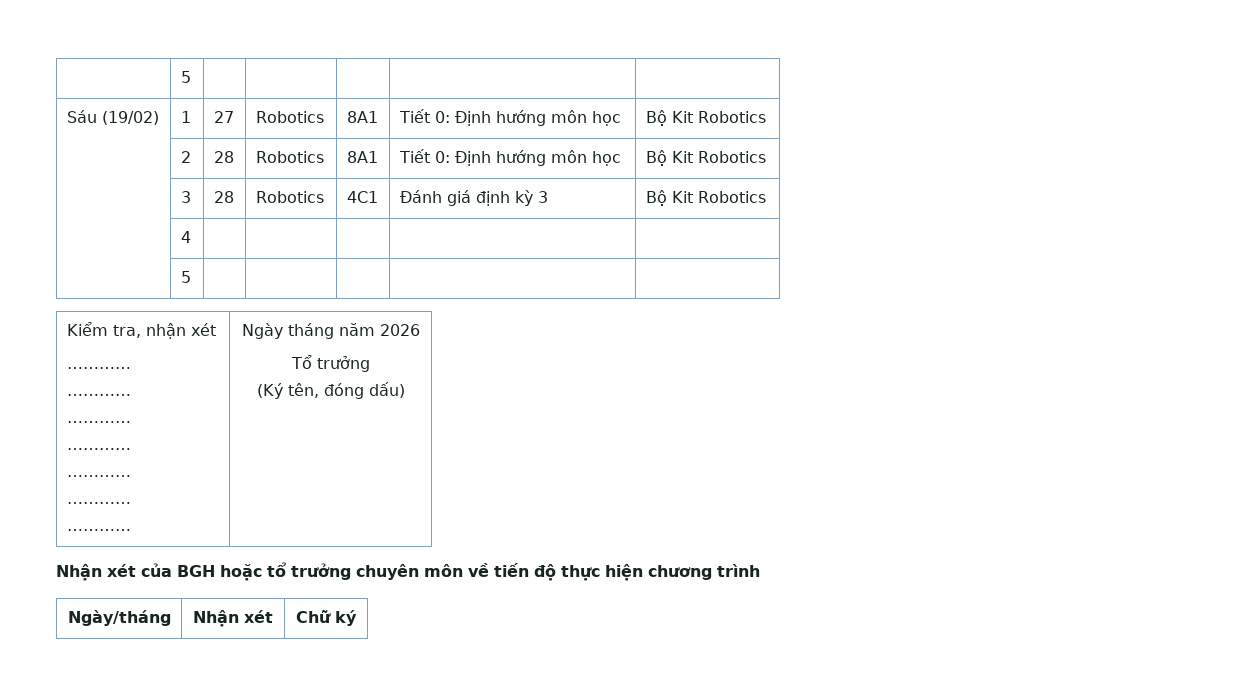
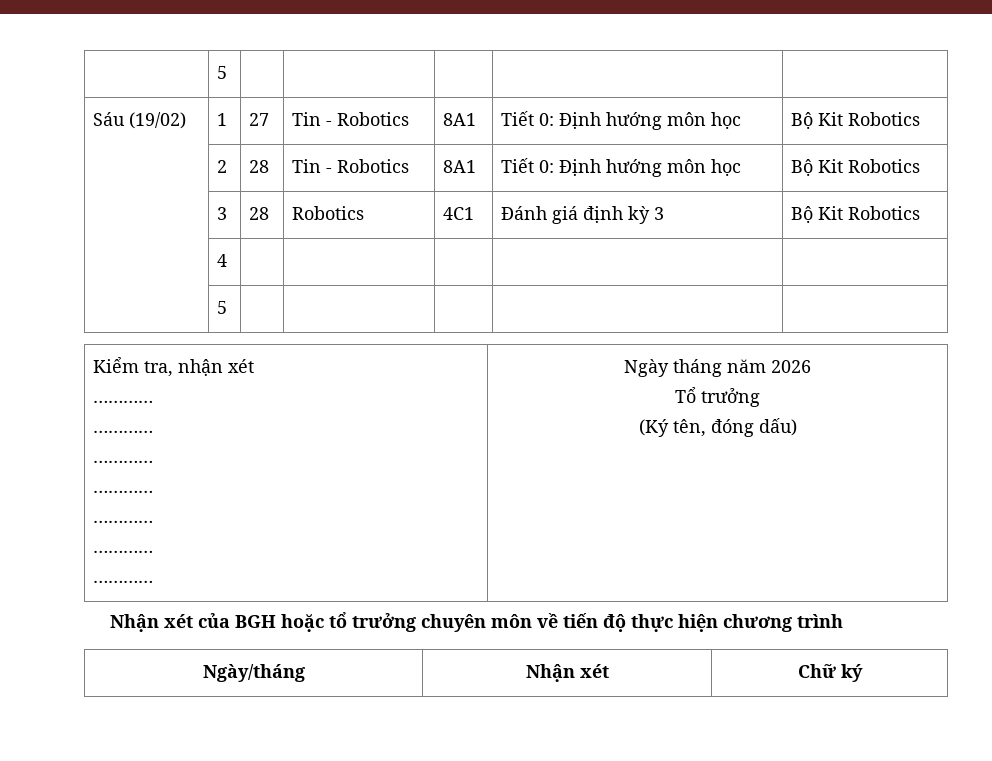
(234, 117) none -> [292,112,333,126] Tin -
(234, 157) none -> [292,159,333,173] Tin -

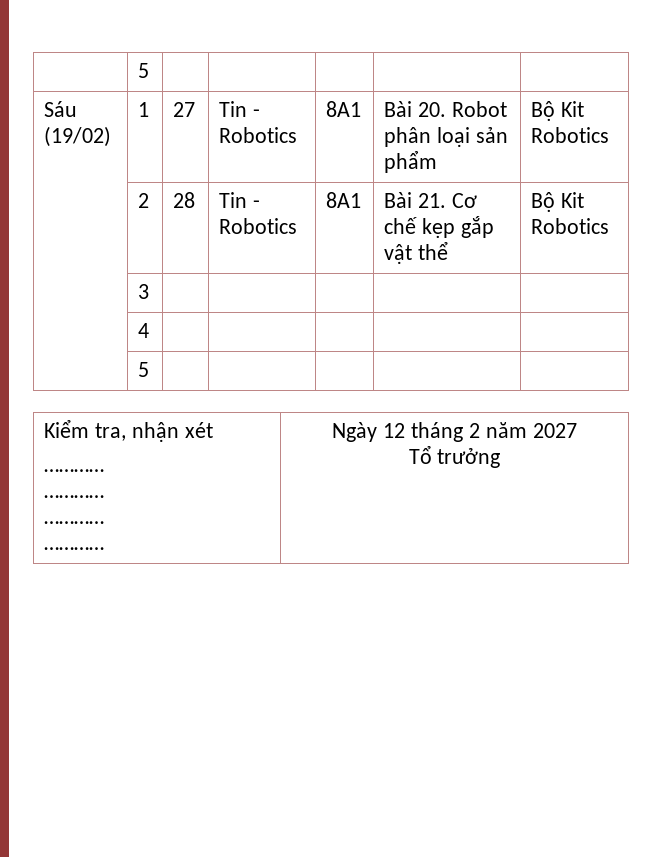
[501,111,742,130] Tiết 0: Định hướng môn học -> [384,101,508,117] [384,127,509,147] [384,151,438,173] Bài 20. Robot phân loại sản phẩm
[501,158,742,177] [791,159,921,176] [217,207,228,220] [249,207,270,220] [292,206,365,220] [443,207,475,220] [501,206,665,224] [791,206,921,223] Tiết 0: Định hướng môn học | Bộ Kit Robotics // | 3 | 28 | Robotics | 4C1 | Đánh giá định kỳ 3 | Bộ Kit Robotics -> [384,192,478,208] [384,216,495,238] [384,242,449,264] [531,192,585,212] [531,218,610,234] [138,284,150,299] Bài 21. Cơ chế kẹp gắp vật thể | Bộ Kit Robotics // | 3 | | | | |
[93,520,154,523] [93,550,154,553] [93,580,154,583] [624,359,811,377] [675,387,760,407] [638,418,797,437] [110,612,844,632] [202,664,305,682] [525,664,609,682] [797,664,863,682] // ………… // ………… // ………… | Ngày tháng năm 2026 // Tổ trưởng // (Ký tên, đóng dấu) // Nhận xét của BGH hoặc tổ trưởng chuyên môn về tiến độ thực hiện chương trình // Ngày/tháng | Nhận xét | Chữ ký -> [332,422,577,442] [408,446,501,468] | Ngày 12 tháng 2 năm 2027 // Tổ trưởng

